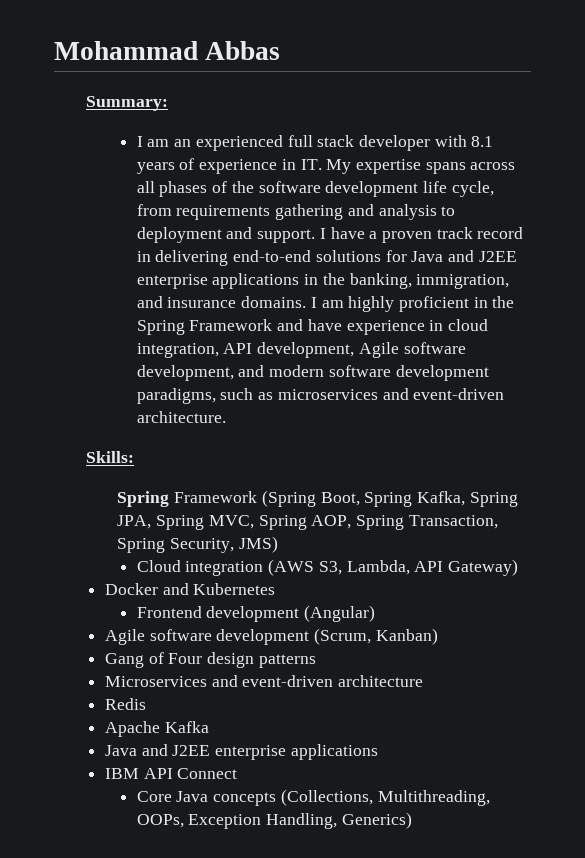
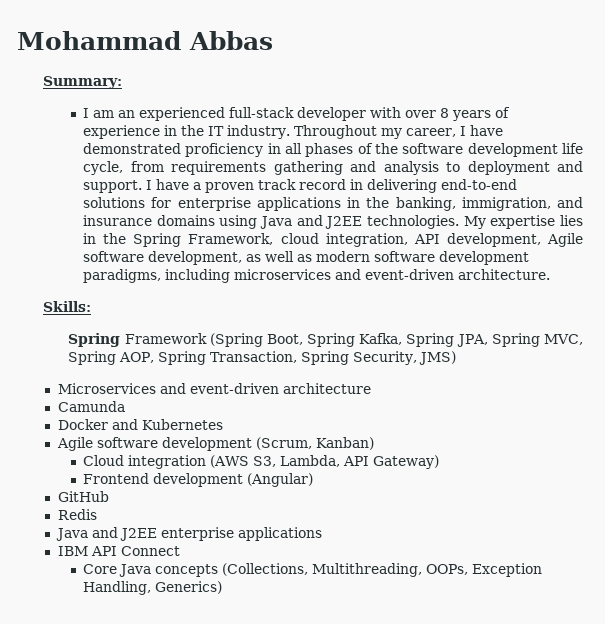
[287,135,494,151] [136,158,516,174] full stack developer with 8.1 years of experience in IT. My expertise spans across -> [229,107,511,121] [83,125,504,139] [83,143,281,157] full-stack developer with over 8 years of experience in the IT industry. Throughout my career, I have demonstrated proficiency in
[411,250,517,262] Java and J2EE -> (172, 202) none
[241,296,515,312] [136,319,444,335] domains. I am highly proficient in the Spring Framework and have experience in -> [156,215,584,229] [83,233,274,247] domains using Java and J2EE technologies. My expertise lies in the Spring Framework,
[238,365,265,377] and -> [246,251,313,262] as well as
[220,388,274,400] such as -> [165,269,231,283] including
(278, 544) none -> [57,383,371,394] [57,401,125,412] [57,419,223,430] [56,437,374,451] // Microservices and event-driven architecture // Camunda // Docker and Kubernetes // Agile software development (Scrum, Kanban)
[104,583,276,595] // Docker and Kubernetes -> (440, 462) none
[104,628,438,645] [104,652,316,668] [104,675,424,687] Agile software development (Scrum, Kanban) // Gang of Four design patterns // Microservices and event-driven architecture -> [57,491,109,502] GitHub
[104,721,209,737] // Apache Kafka -> (97, 514) none

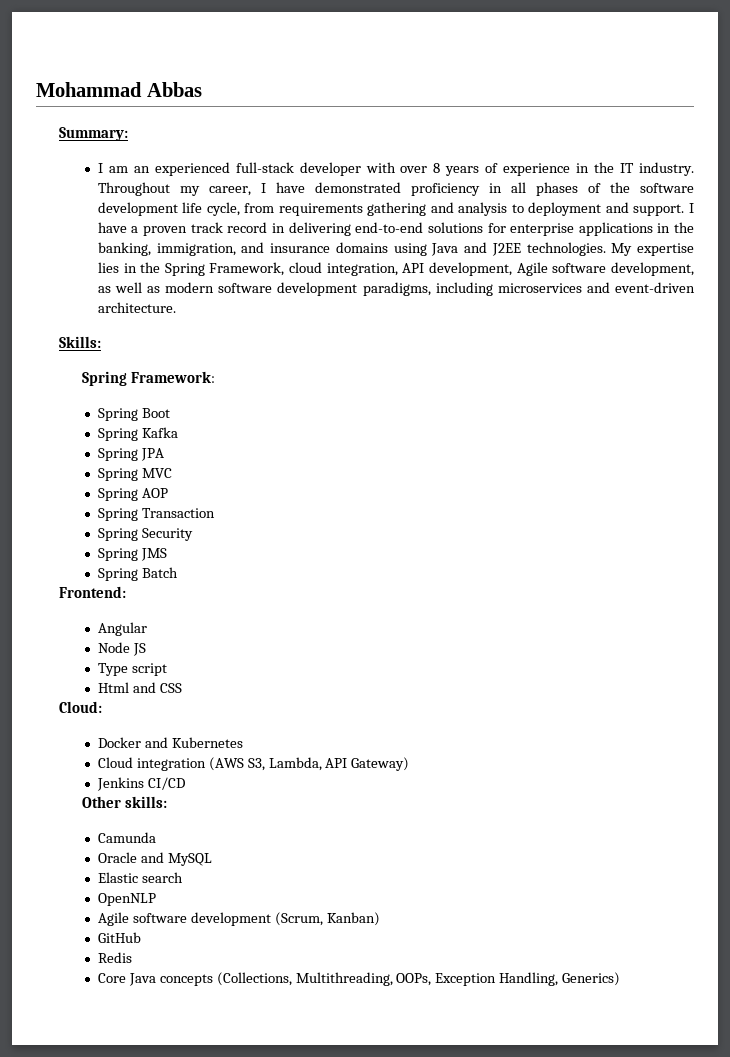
[124,333,583,347] [68,351,457,365] [57,383,371,394] [57,401,125,412] [57,419,223,430] [56,437,374,451] Framework (Spring Boot, Spring Kafka, Spring JPA, Spring MVC, Spring AOP, Spring Transaction, Spring Security, JMS) // Microservices and event-driven architecture // Camunda // Docker and Kubernetes // Agile software development (Scrum, Kanban) -> [130,371,215,383] [97,408,170,421] [97,427,178,441] [97,448,164,461] [97,468,172,481] [97,488,168,501] [97,508,215,521] [97,528,193,541] [97,548,167,561] [97,567,178,581] [58,586,126,598] [97,622,147,636] [97,642,146,656] [97,663,167,676] [97,682,182,693] [58,701,102,713] [97,737,243,748] Framework: // Spring Boot // Spring Kafka // Spring JPA // Spring MVC // Spring AOP // Spring Transaction // Spring Security // Spring JMS // Spring Batch // Frontend: // Angular // Node JS // Type script // Html and CSS // Cloud: // Docker and Kubernetes
[83,473,314,487] [57,491,109,502] [57,509,97,520] [55,527,322,541] [57,546,180,556] Frontend development (Angular) // GitHub // Redis // Java and J2EE enterprise applications // IBM API Connect -> [96,777,185,791] [81,796,167,808] [97,832,156,843] [97,852,212,866] [97,872,183,883] [97,893,156,906] [97,912,380,926] [97,932,141,943] [97,952,132,963] Jenkins CI/CD // Other skills: // Camunda // Oracle and MySQL // Elastic search // OpenNLP // Agile software development (Scrum, Kanban) // GitHub // Redis

